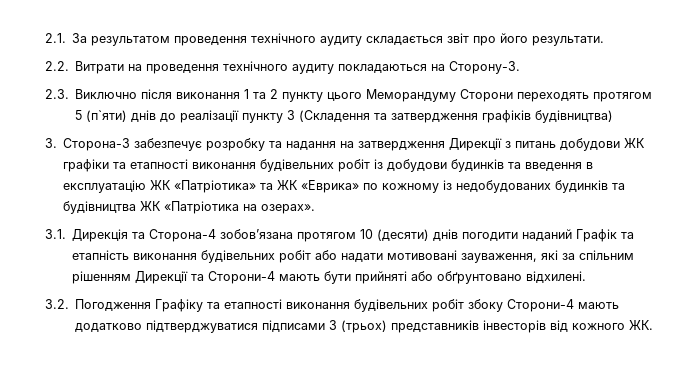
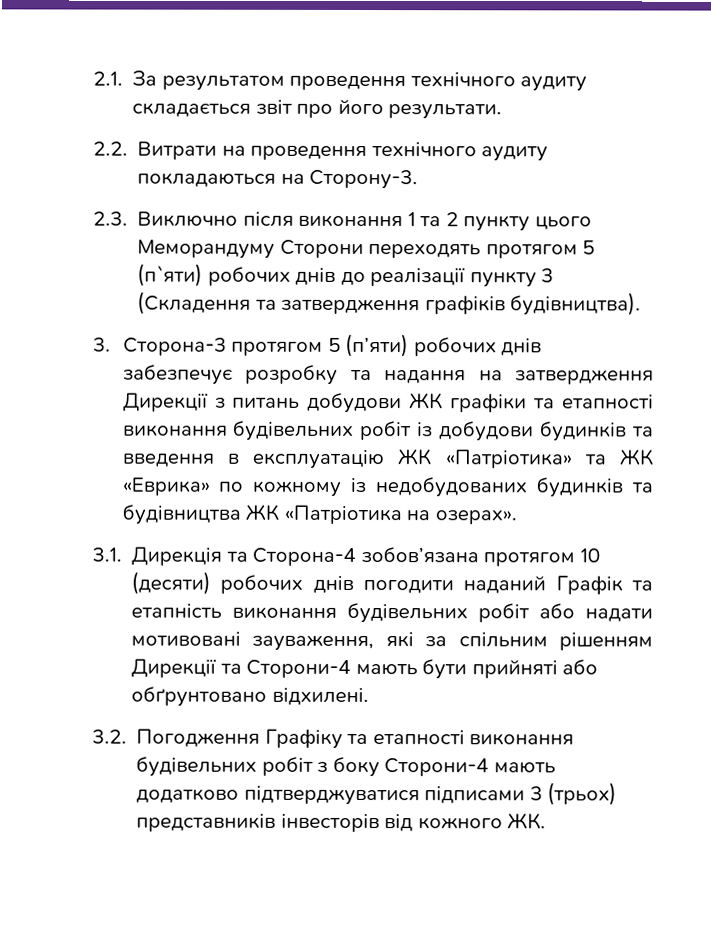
(128, 116) none -> [207,266,291,286] робочих
[535,110,614,123] будівництва) -> [510,292,642,316] будівництва).
(131, 144) none -> [231,333,543,358] протягом 5 (п’яти) робочих днів
(430, 235) none -> [220,574,304,594] робочих
[468,299,504,312] збоку -> [317,756,380,778] з боку

